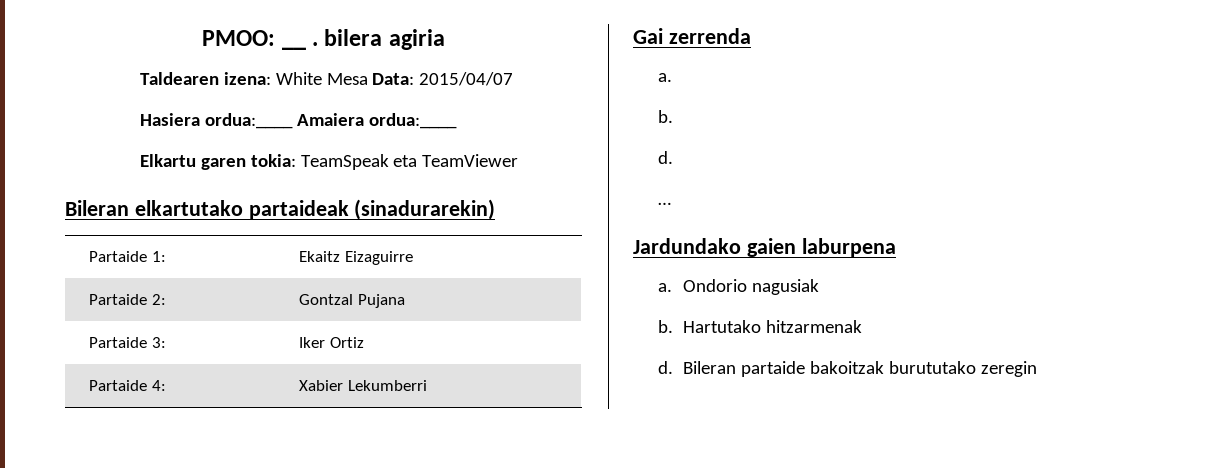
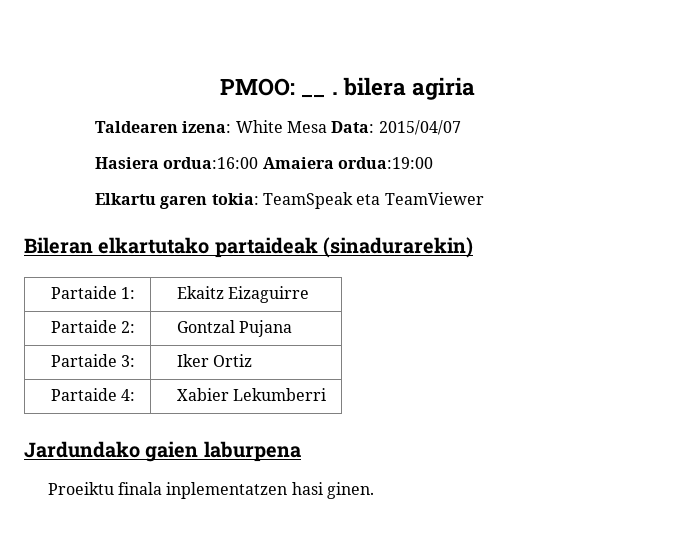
[204,113,457,129] ordua:____ Amaiera ordua:____ -> [163,157,433,169] ordua:16:00 Amaiera ordua:19:00
[633,28,751,44] [657,73,672,82] [657,110,673,123] [657,151,673,164] [657,202,671,205] [633,238,896,257] [657,279,819,295] [657,320,862,333] [657,361,1037,377] Gai zerrenda // a. // b. // d. // … // Jardundako gaien laburpena // a. Ondorio nagusiak // b. Hartutako hitzarmenak // d. Bileran partaide bakoitzak burututako zeregin -> [24,441,301,462] [47,482,374,499] Jardundako gaien laburpena // Proeiktu finala inplementatzen hasi ginen.

